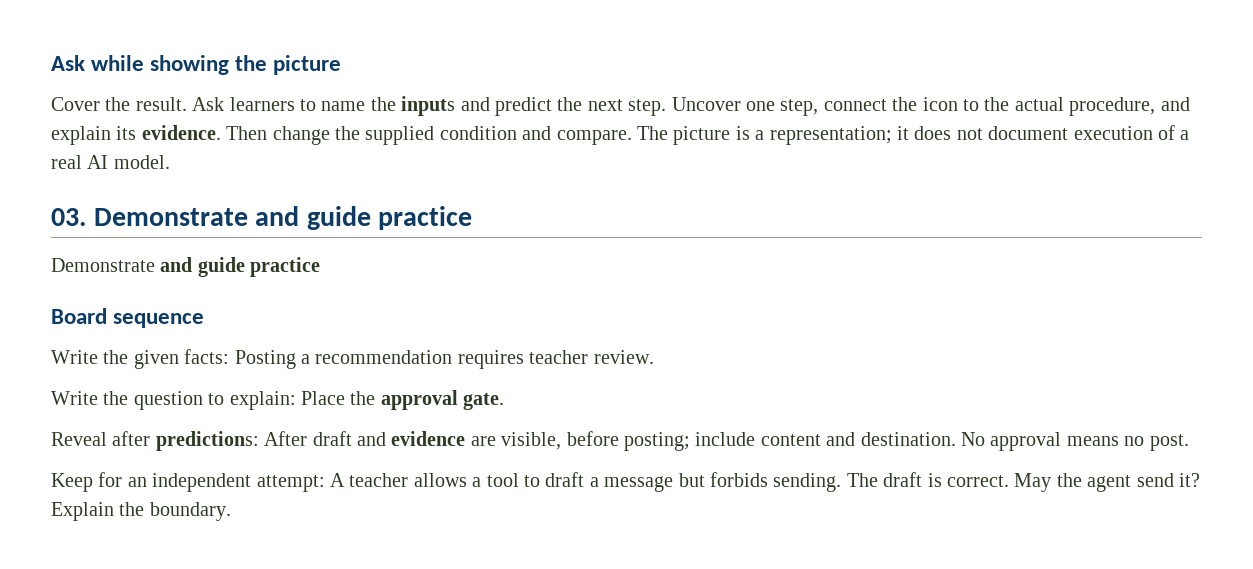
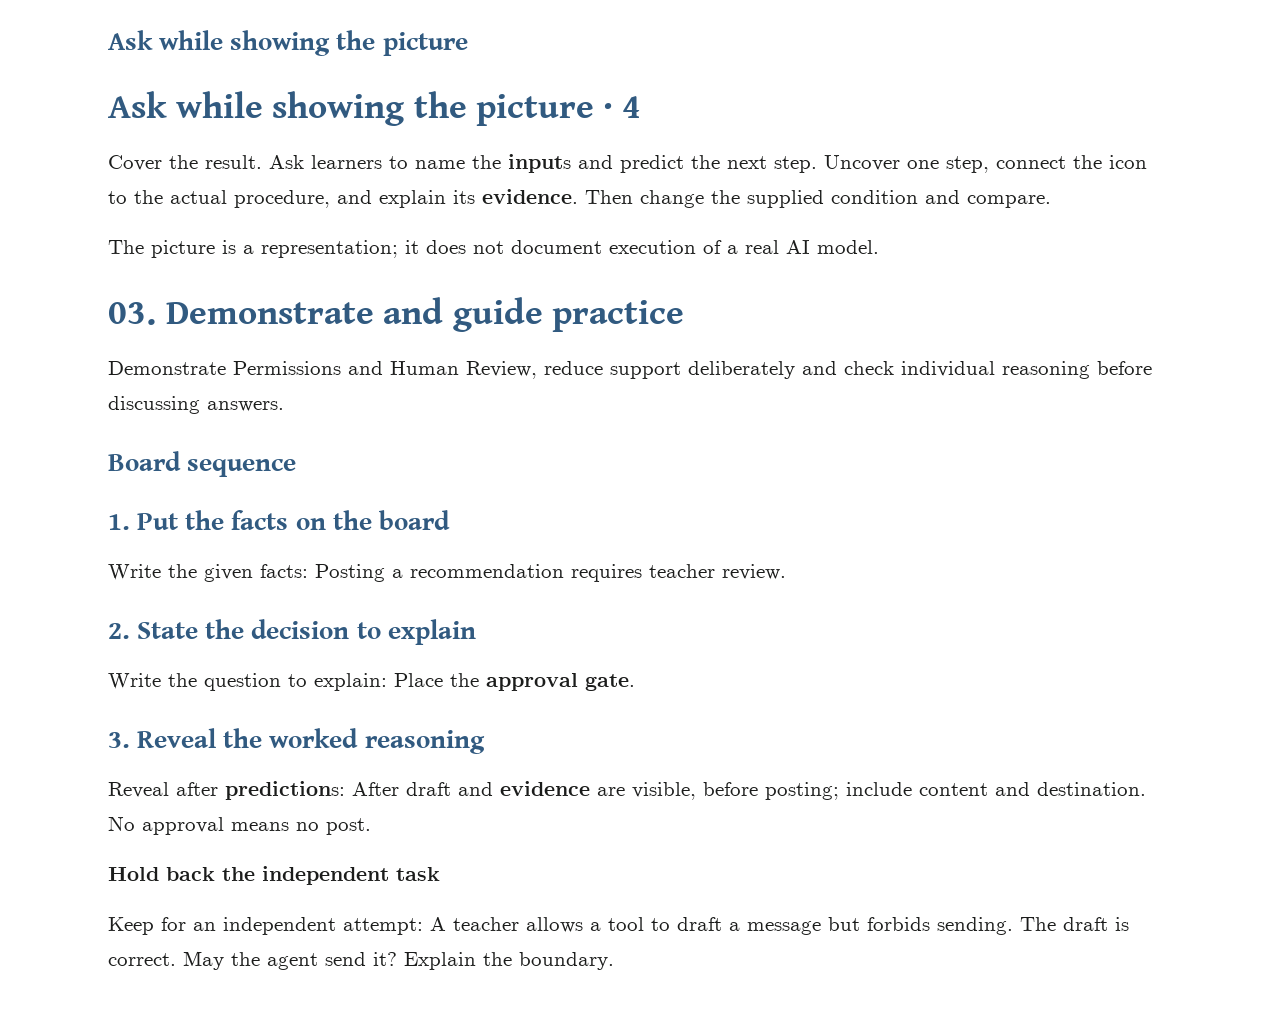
[51,55,342,75] Ask while showing the picture -> [108,30,468,56] [108,91,641,126] Ask while showing the picture // Ask while showing the picture · 4
(632, 137) none -> (1051, 201) //
[160,257,321,277] [51,308,205,328] and guide practice // Board sequence -> [233,361,1152,379] [108,396,284,414] [108,451,297,477] [108,510,450,530] Permissions and Human Review, reduce support deliberately and check individual reasoning before discussing answers. // Board sequence // 1. Put the facts on the board
(654, 357) none -> [108,619,476,645] // 2. State the decision to explain
(505, 401) none -> [108,728,485,754] // 3. Reveal the worked reasoning
(1189, 442) none -> [108,866,440,885] // Hold back the independent task

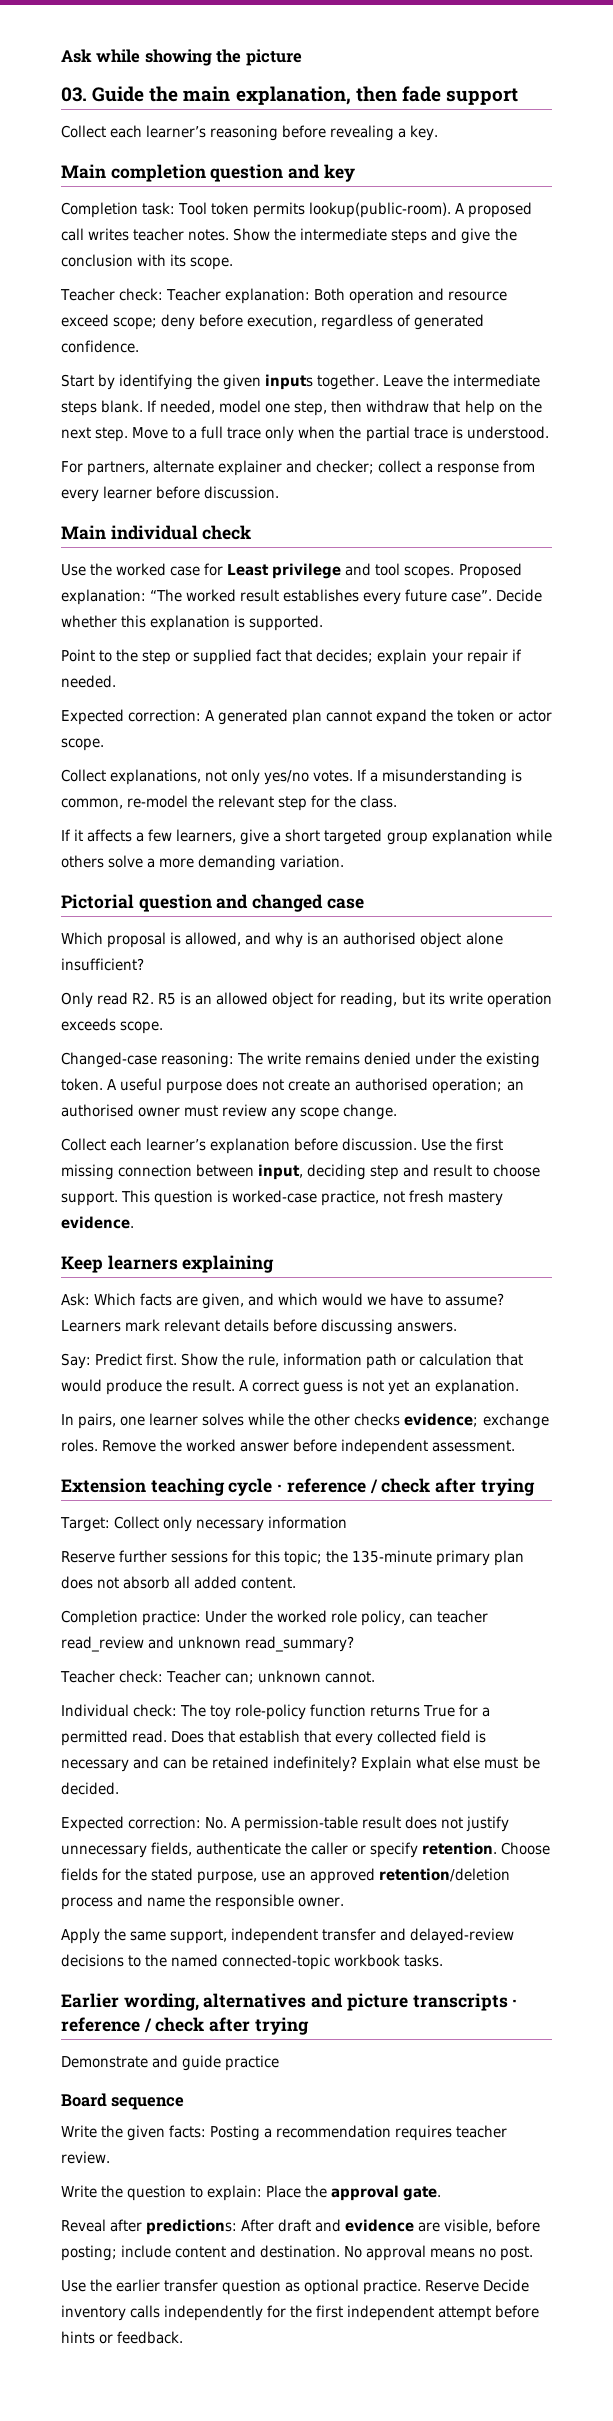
[108,91,641,126] [108,154,1147,173] [108,189,1051,208] [108,240,879,258] [108,297,685,332] [108,361,1152,379] [108,396,284,414] [108,451,297,477] [108,510,450,530] Ask while showing the picture · 4 // Cover the result. Ask learners to name the inputs and predict the next step. Uncover one step, connect the icon to the actual procedure, and explain its evidence. Then change the supplied condition and compare. // The picture is a representation; it does not document execution of a real AI model. // 03. Demonstrate and guide practice // Demonstrate Permissions and Human Review, reduce support deliberately and check individual reasoning before discussing answers. // Board sequence // 1. Put the facts on the board -> [61,86,518,105] [61,125,439,141] [61,164,355,182] [61,202,533,218] [61,228,517,244] [61,254,234,270] [60,288,508,304] [61,314,485,330] [61,340,139,353] [61,374,541,390] [61,400,542,416] [61,426,549,442] [61,460,536,476] [61,486,280,502] [61,525,252,540] [61,563,522,579] [61,589,543,605] [61,615,324,631] [61,649,522,665] [61,675,116,688] [61,709,552,725] [61,738,104,751] [61,769,523,785] [61,795,398,811] [61,829,552,845] [61,855,345,871] [61,894,364,912] [61,932,503,948] [61,958,144,971] [61,992,552,1008] [61,1018,164,1034] [61,1052,541,1068] [61,1078,524,1094] [61,1104,398,1120] [61,1138,504,1154] [61,1164,541,1180] [61,1190,504,1206] [61,1216,134,1229] [61,1255,275,1273] [61,1293,504,1309] [61,1319,458,1335] [61,1353,524,1369] [61,1379,519,1395] [61,1413,549,1429] [61,1439,516,1455] [61,1478,535,1496] [60,1516,348,1532] [61,1550,525,1566] [61,1576,297,1589] [61,1610,489,1626] [61,1636,355,1652] [60,1670,376,1684] [61,1704,491,1720] [61,1730,487,1746] [61,1756,540,1772] [61,1782,119,1795] [61,1816,510,1832] [61,1842,551,1858] [61,1868,511,1884] [61,1894,345,1910] [61,1928,515,1944] [61,1954,444,1970] [61,1993,518,2011] [61,2017,309,2035] [61,2055,280,2071] [61,2093,185,2110] 03. Guide the main explanation, then fade support // Collect each learner’s reasoning before revealing a key. // Main completion question and key // Completion task: Tool token permits lookup(public-room). A proposed call writes teacher notes. Show the intermediate steps and give the conclusion with its scope. // Teacher check: Teacher explanation: Both operation and resource exceed scope; deny before execution, regardless of generated confidence. // Start by identifying the given inputs together. Leave the intermediate steps blank. If needed, model one step, then withdraw that help on the next step. Move to a full trace only when the partial trace is understood. // For partners, alternate explainer and checker; collect a response from every learner before discussion. // Main individual check // Use the worked case for Least privilege and tool scopes. Proposed explanation: “The worked result establishes every future case”. Decide whether this explanation is supported. // Point to the step or supplied fact that decides; explain your repair if needed. // Expected correction: A generated plan cannot expand the token or actor scope. // Collect explanations, not only yes/no votes. If a misunderstanding is common, re-model the relevant step for the class. // If it affects a few learners, give a short targeted group explanation while others solve a more demanding variation. // Pictorial question and changed case // Which proposal is allowed, and why is an authorised object alone insufficient? // Only read R2. R5 is an allowed object for reading, but its write operation exceeds scope. // Changed-case reasoning: The write remains denied under the existing token. A useful purpose does not create an authorised operation; an authorised owner must review any scope change. // Collect each learner’s explanation before discussion. Use the first missing connection between input, deciding step and result to choose support. This question is worked-case practice, not fresh mastery evidence. // Keep learners explaining // Ask: Which facts are given, and which would we have to assume? Learners mark relevant details before discussing answers. // Say: Predict first. Show the rule, information path or calculation that would produce the result. A correct guess is not yet an explanation. // In pairs, one learner solves while the other checks evidence; exchange roles. Remove the worked answer before independent assessment. // Extension teaching cycle · reference / check after trying // Target: Collect only necessary information // Reserve further sessions for this topic; the 135-minute primary plan does not absorb all added content. // Completion practice: Under the worked role policy, can teacher read_review and unknown read_summary? // Teacher check: Teacher can; unknown cannot. // Individual check: The toy role-policy function returns True for a permitted read. Does that establish that every collected field is necessary and can be retained indefinitely? Explain what else must be decided. // Expected correction: No. A permission-table result does not justify unnecessary fields, authenticate the caller or specify retention. Choose fields for the stated purpose, use an approved retention/deletion process and name the responsible owner. // Apply the same support, independent transfer and delayed-review decisions to the named connected-topic workbook tasks. // Earlier wording, alternatives and picture transcripts · reference / check after trying // Demonstrate and guide practice // Board sequence
[108,619,476,645] // 2. State the decision to explain -> (110, 2157) none
[108,728,485,754] // 3. Reveal the worked reasoning -> (442, 2193) none
[108,866,440,885] [108,917,1129,935] [108,951,614,970] Hold back the independent task // Keep for an independent attempt: A teacher allows a tool to draft a message but forbids sending. The draft is correct. May the agent send it? Explain the boundary. -> [61,2279,530,2295] [61,2305,540,2321] [61,2331,184,2344] Use the earlier transfer question as optional practice. Reserve Decide inventory calls independently for the first independent attempt before hints or feedback.

